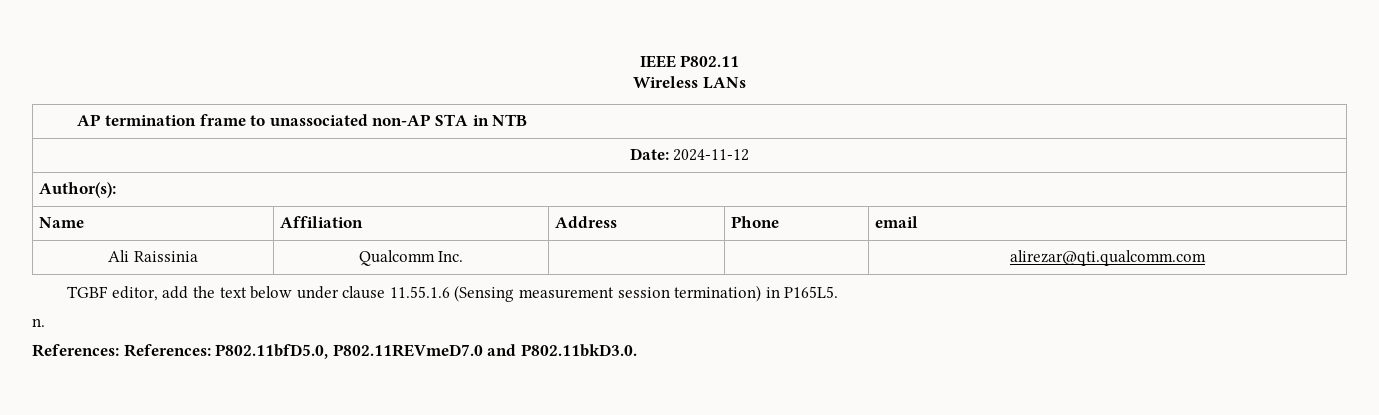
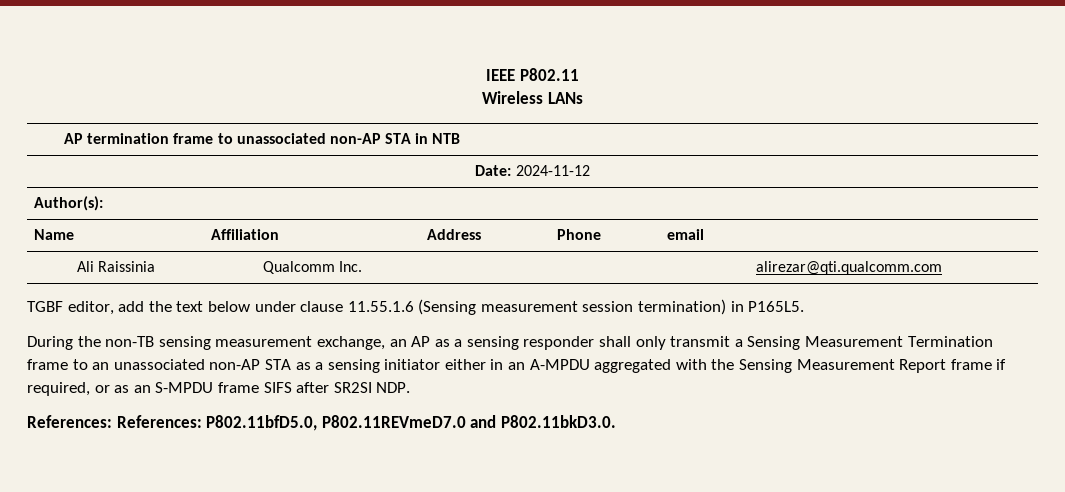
[32,318,45,327] n. -> [27,336,993,350] [27,359,1007,373] [27,382,411,396] During the non-TB sensing measurement exchange, an AP as a sensing responder shall only transmit a Sensing Measurement Termination frame to an unassociated non-AP STA as a sensing initiator either in an A-MPDU aggregated with the Sensing Measurement Report frame if required, or as an S-MPDU frame SIFS after SR2SI NDP.

